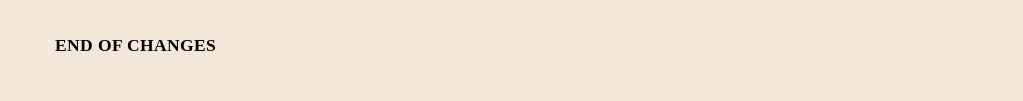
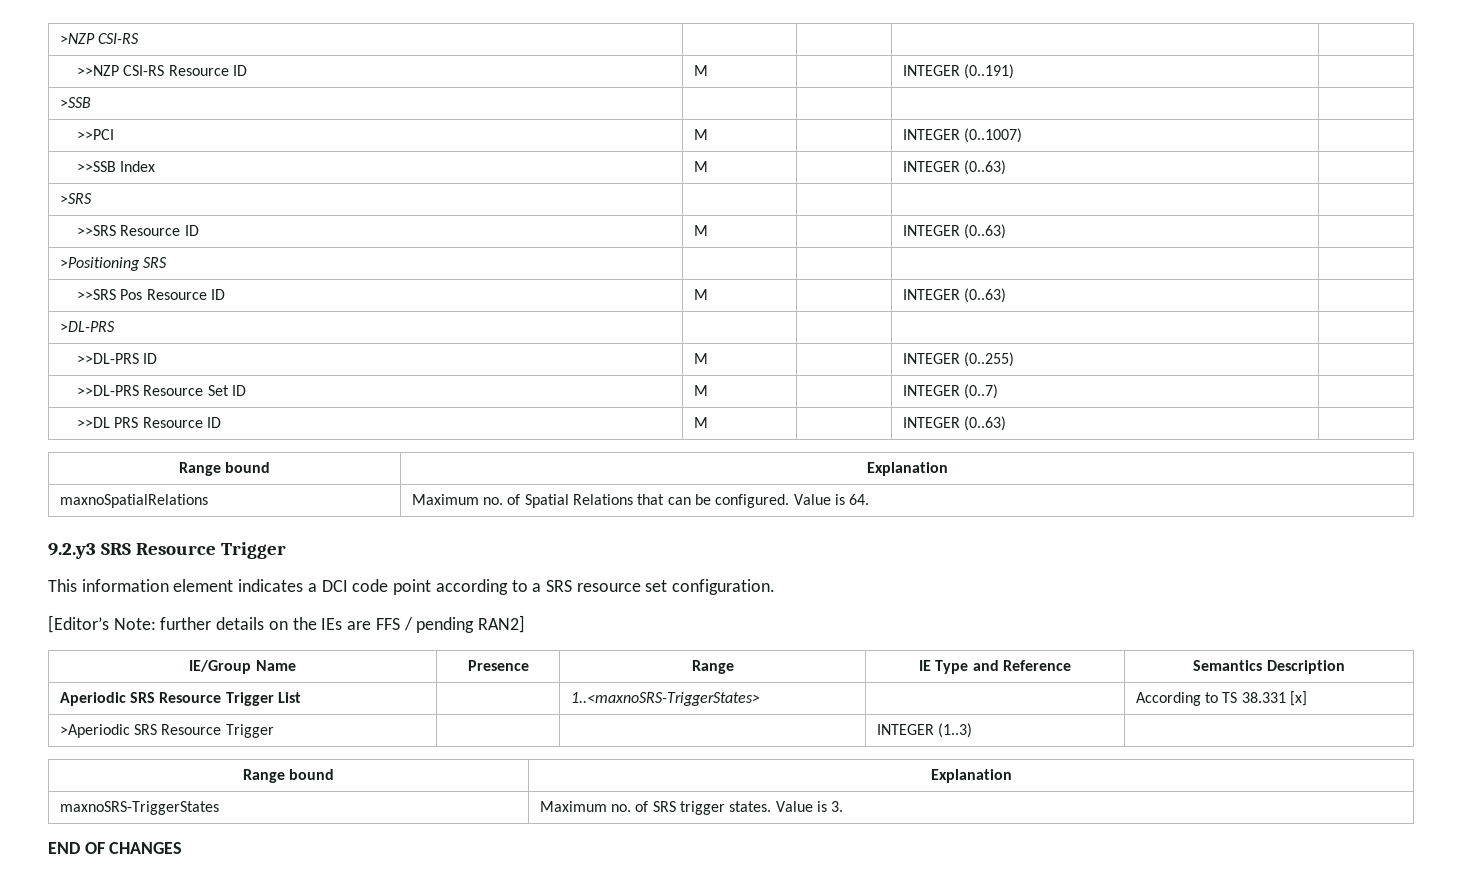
(55, 45) none -> [59,33,140,44] [77,65,248,76] [693,65,708,76] [902,64,1015,79] [59,97,91,108] [77,129,115,140] [693,129,708,140] [902,128,1023,143] [77,161,156,172] [693,161,708,172] [902,160,1007,175] [59,193,92,204] [77,225,199,236] [693,225,708,236] [902,224,1007,239] [59,257,168,271] [77,289,226,300] [693,289,708,300] [902,288,1007,303] [59,321,115,332] [77,353,158,364] [693,353,708,364] [902,352,1015,367] [77,385,247,396] [693,385,708,396] [902,384,999,399] [77,417,222,428] [693,417,708,428] [902,416,1007,431] [178,462,271,476] [866,462,948,476] [59,494,208,508] [411,494,870,508] [48,542,286,559] [48,579,776,595] [48,615,525,633] [189,660,296,674] [467,660,529,671] [691,660,734,674] [919,660,1071,674] [1193,660,1345,674] [59,692,302,706] [570,692,760,706] [1135,691,1308,706] [59,724,274,738] [876,723,973,738] [242,769,335,783] [930,769,1012,783] [59,801,219,815] [539,801,844,815] >NZP CSI-RS | | | | // >>NZP CSI-RS Resource ID | M | | INTEGER (0..191) | // >SSB | | | | // >>PCI | M | | INTEGER (0..1007) | // >>SSB Index | M | | INTEGER (0..63) | // >SRS | | | | // >>SRS Resource ID | M | | INTEGER (0..63) | // >Positioning SRS | | | | // >>SRS Pos Resource ID | M | | INTEGER (0..63) | // >DL-PRS | | | | // >>DL-PRS ID | M | | INTEGER (0..255) | // >>DL-PRS Resource Set ID | M | | INTEGER (0..7) | // >>DL PRS Resource ID | M | | INTEGER (0..63) | // Range bound | Explanation // maxnoSpatialRelations | Maximum no. of Spatial Relations that can be configured. Value is 64. // 9.2.y3 SRS Resource Trigger // This information element indicates a DCI code point according to a SRS resource set configuration. // [Editor’s Note: further details on the IEs are FFS / pending RAN2] // IE/Group Name | Presence | Range | IE Type and Reference | Semantics Description // Aperiodic SRS Resource Trigger List | | 1..<maxnoSRS-TriggerStates> | | According to TS 38.331 [x] // >Aperiodic SRS Resource Trigger | | | INTEGER (1..3) | // Range bound | Explanation // maxnoSRS-TriggerStates | Maximum no. of SRS trigger states. Value is 3. //

